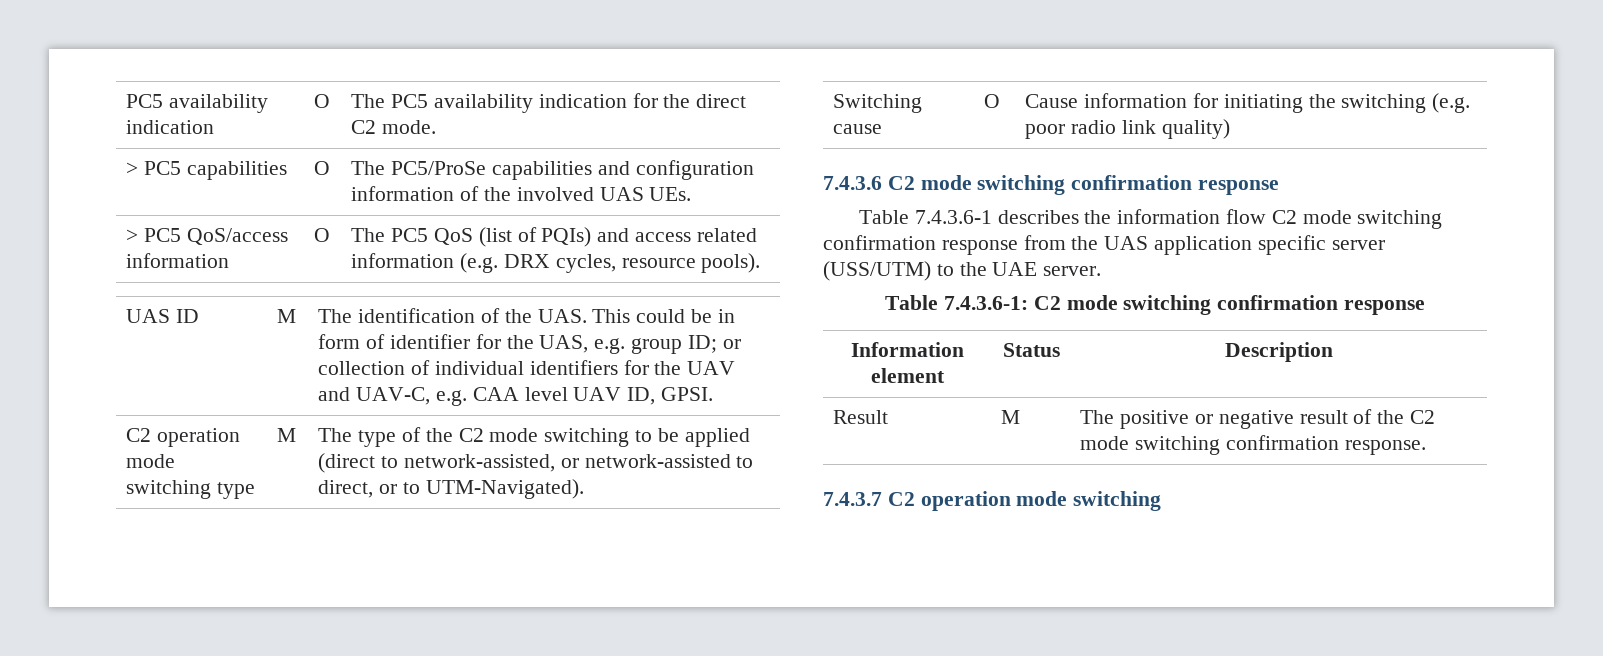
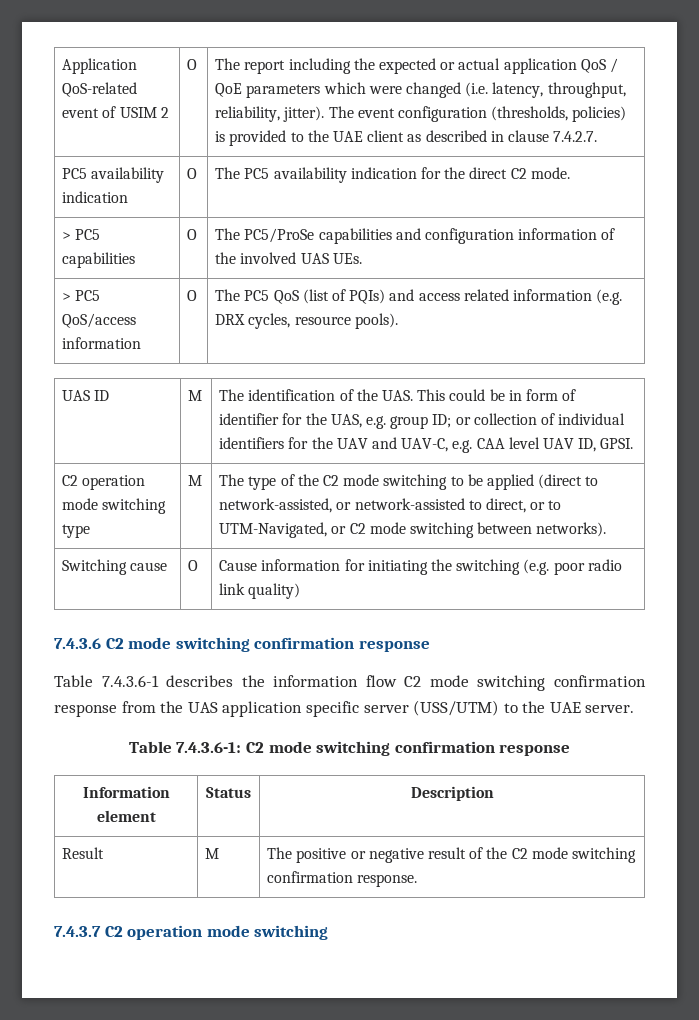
(126, 101) none -> [62,58,138,74] [62,82,138,97] [62,106,169,118] [187,59,198,70] [215,58,618,74] [215,82,626,98] [215,106,627,122] [215,130,598,146] Application QoS-related event of USIM 2 | O | The report including the expected or actual application QoS / QoE parameters which were changed (i.e. latency, throughput, reliability, jitter). The event configuration (thresholds, policies) is provided to the UAE client as described in clause 7.4.2.7. //
[425,479,584,499] UTM-Navigated). -> [219,522,607,538] UTM-Navigated, or C2 mode switching between networks).

